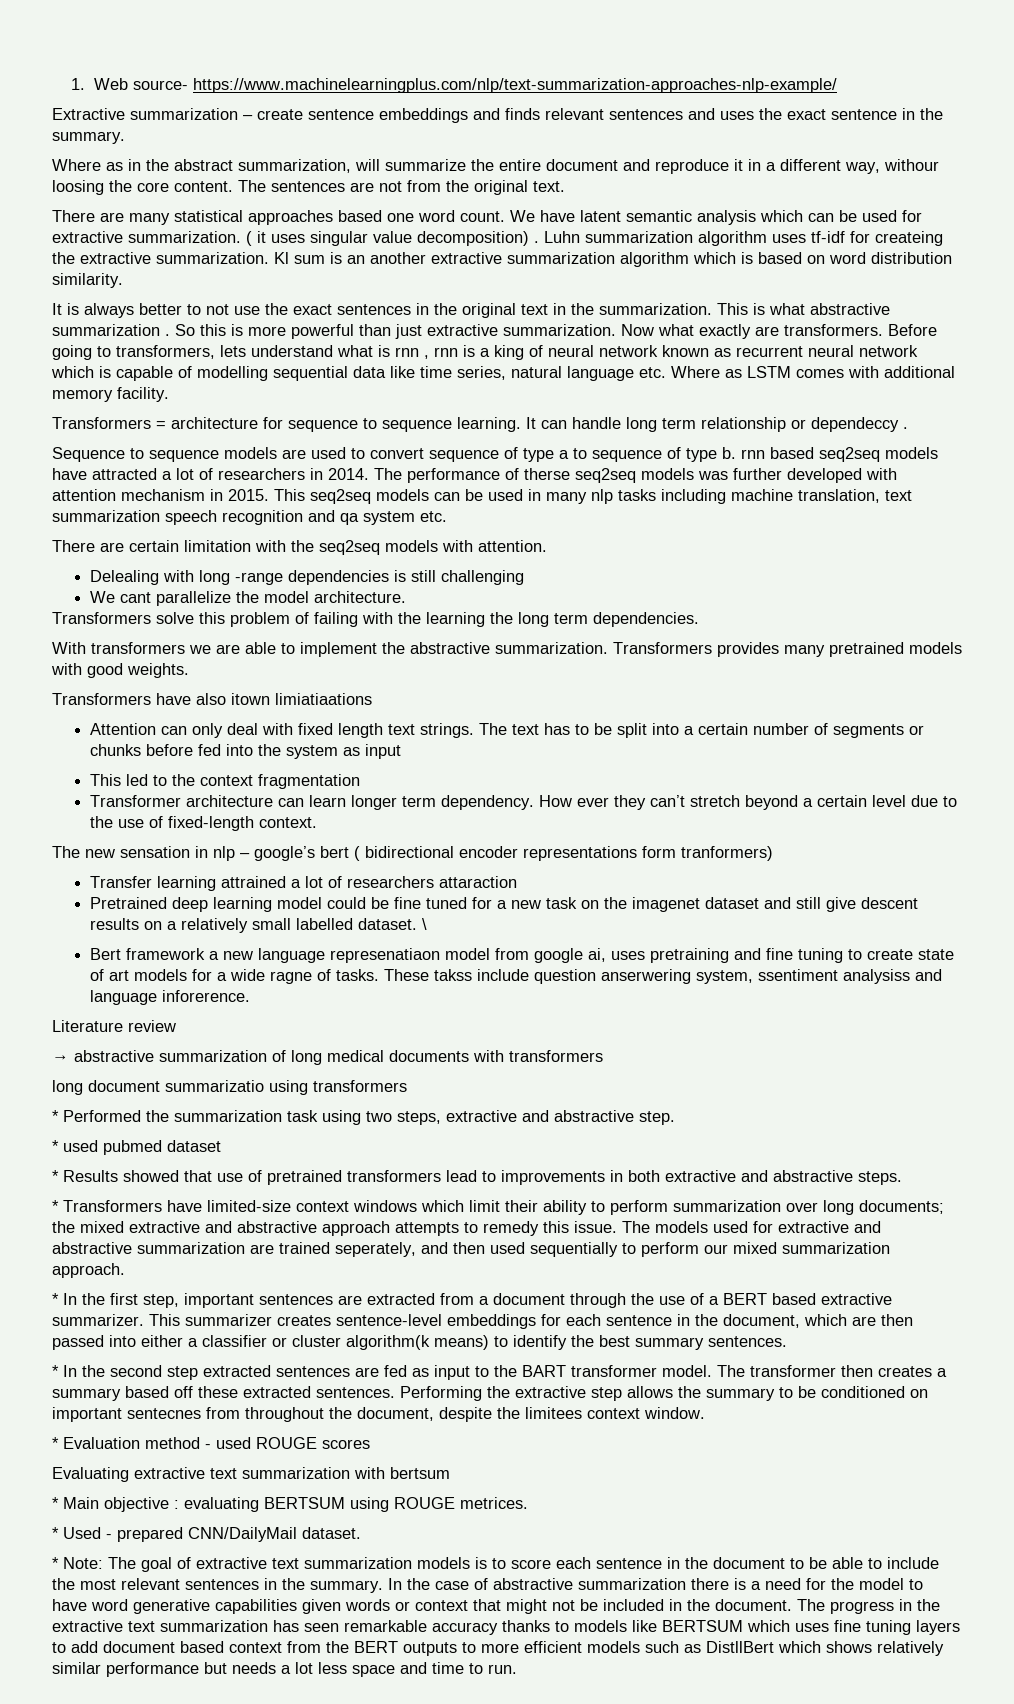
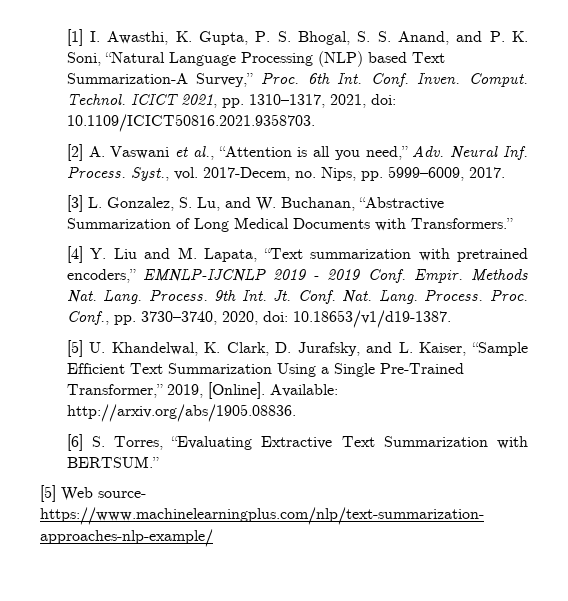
[71,78,837,93] [52,108,943,123] [52,131,125,144] [52,159,939,174] [52,180,565,195] [52,210,922,225] [52,231,943,246] [52,252,952,267] [52,273,123,288] [52,303,890,318] [52,324,937,339] [52,345,918,360] [51,366,955,381] [52,387,169,402] [52,417,908,432] [52,447,938,462] [52,468,897,483] [52,489,912,504] [52,510,447,525] [52,540,547,555] [89,570,524,585] [89,591,406,606] [52,612,699,627] [52,642,962,657] [51,663,189,678] [52,693,372,705] [89,723,924,738] [89,744,401,759] [89,774,360,789] [89,795,957,810] [89,816,317,831] [52,846,773,861] [89,876,517,891] [89,897,918,912] [89,918,427,933] [89,948,954,963] [89,969,942,984] [89,990,250,1005] [52,1020,176,1032] [52,1050,603,1065] [52,1080,407,1095] [52,1110,675,1125] [52,1140,221,1155] [52,1170,902,1185] [52,1200,944,1215] [52,1221,881,1236] [52,1242,890,1257] [52,1263,125,1278] [52,1293,892,1308] [52,1314,913,1329] [52,1335,787,1350] [52,1365,947,1380] [52,1386,928,1401] [52,1407,705,1422] [52,1437,370,1449] [52,1467,450,1482] [52,1497,528,1512] [52,1527,361,1542] [52,1557,939,1572] [52,1578,923,1593] [52,1599,940,1614] [52,1620,960,1635] [52,1641,944,1656] [52,1662,517,1677] 1. Web source- https://www.machinelearningplus.com/nlp/text-summarization-approaches-nlp-example/ // Extractive summarization – create sentence embeddings and finds relevant sentences and uses the exact sentence in the summary. // Where as in the abstract summarization, will summarize the entire document and reproduce it in a different way, withour loosing the core content. The sentences are not from the original text. // There are many statistical approaches based one word count. We have latent semantic analysis which can be used for extractive summarization. ( it uses singular value decomposition) . Luhn summarization algorithm uses tf-idf for createing the extractive summarization. Kl sum is an another extractive summarization algorithm which is based on word distribution similarity. // It is always better to not use the exact sentences in the original text in the summarization. This is what abstractive summarization . So this is more powerful than just extractive summarization. Now what exactly are transformers. Before going to transformers, lets understand what is rnn , rnn is a king of neural network known as recurrent neural network which is capable of modelling sequential data like time series, natural language etc. Where as LSTM comes with additional memory facility. // Transformers = architecture for sequence to sequence learning. It can handle long term relationship or dependeccy . // Sequence to sequence models are used to convert sequence of type a to sequence of type b. rnn based seq2seq models have attracted a lot of researchers in 2014. The performance of therse seq2seq models was further developed with attention mechanism in 2015. This seq2seq models can be used in many nlp tasks including machine translation, text summarization speech recognition and qa system etc. // There are certain limitation with the seq2seq models with attention. // Delealing with long -range dependencies is still challenging // We cant parallelize the model architecture. // Transformers solve this problem of failing with the learning the long term dependencies. // With transformers we are able to implement the abstractive summarization. Transformers provides many pretrained models with good weights. // Transformers have also itown limiatiaations // Attention can only deal with fixed length text strings. The text has to be split into a certain number of segments or chunks before fed into the system as input // This led to the context fragmentation // Transformer architecture can learn longer term dependency. How ever they can’t stretch beyond a certain level due to the use of fixed-length context. // The new sensation in nlp – google’s bert ( bidirectional encoder representations form tranformers) // Transfer learning attrained a lot of researchers attaraction // Pretrained deep learning model could be fine tuned for a new task on the imagenet dataset and still give descent results on a relatively small labelled dataset. \ // Bert framework a new language represenatiaon model from google ai, uses pretraining and fine tuning to create state of art models for a wide ragne of tasks. These takss include question anserwering system, ssentiment analysiss and language inforerence. // Literature review // → abstractive summarization of long medical documents with transformers // long document summarizatio using transformers // * Performed the summarization task using two steps, extractive and abstractive step. // * used pubmed dataset // * Results showed that use of pretrained transformers lead to improvements in both extractive and abstractive steps. // * Transformers have limited-size context windows which limit their ability to perform summarization over long documents; the mixed extractive and abstractive approach attempts to remedy this issue. The models used for extractive and abstractive summarization are trained seperately, and then used sequentially to perform our mixed summarization approach. // * In the first step, important sentences are extracted from a document through the use of a BERT based extractive summarizer. This summarizer creates sentence-level embeddings for each sentence in the document, which are then passed into either a classifier or cluster algorithm(k means) to identify the best summary sentences. // * In the second step extracted sentences are fed as input to the BART transformer model. The transformer then creates a summary based off these extracted sentences. Performing the extractive step allows the summary to be conditioned on important sentecnes from throughout the document, despite the limitees context window. // * Evaluation method - used ROUGE scores // Evaluating extractive text summarization with bertsum // * Main objective : evaluating BERTSUM using ROUGE metrices. // * Used - prepared CNN/DailyMail dataset. // * Note: The goal of extractive text summarization models is to score each sentence in the document to be able to include the most relevant sentences in the summary. In the case of abstractive summarization there is a need for the model to have word generative capabilities given words or context that might not be included in the document. The progress in the extractive text summarization has seen remarkable accuracy thanks to models like BERTSUM which uses fine tuning layers to add document based context from the BERT outputs to more efficient models such as DistllBert which shows relatively similar performance but needs a lot less space and time to run. -> [66,29,528,46] [66,51,445,67] [66,72,528,87] [66,94,396,108] [66,114,315,132] [66,144,529,161] [66,166,505,181] [66,195,444,212] [66,217,513,232] [66,246,528,263] [66,268,528,283] [66,289,528,304] [66,310,451,328] [66,340,528,357] [66,363,464,377] [66,382,338,399] [66,404,296,422] [66,434,528,451] [66,456,159,468] [40,485,146,502] [40,507,484,525] [40,529,213,547] [1] I. Awasthi, K. Gupta, P. S. Bhogal, S. S. Anand, and P. K. Soni, “Natural Language Processing (NLP) based Text Summarization-A Survey,” Proc. 6th Int. Conf. Inven. Comput. Technol. ICICT 2021, pp. 1310–1317, 2021, doi: 10.1109/ICICT50816.2021.9358703. // [2] A. Vaswani et al., “Attention is all you need,” Adv. Neural Inf. Process. Syst., vol. 2017-Decem, no. Nips, pp. 5999–6009, 2017. // [3] L. Gonzalez, S. Lu, and W. Buchanan, “Abstractive Summarization of Long Medical Documents with Transformers.” // [4] Y. Liu and M. Lapata, “Text summarization with pretrained encoders,” EMNLP-IJCNLP 2019 - 2019 Conf. Empir. Methods Nat. Lang. Process. 9th Int. Jt. Conf. Nat. Lang. Process. Proc. Conf., pp. 3730–3740, 2020, doi: 10.18653/v1/d19-1387. // [5] U. Khandelwal, K. Clark, D. Jurafsky, and L. Kaiser, “Sample Efficient Text Summarization Using a Single Pre-Trained Transformer,” 2019, [Online]. Available: http://arxiv.org/abs/1905.08836. // [6] S. Torres, “Evaluating Extractive Text Summarization with BERTSUM.” // [5] Web source- https://www.machinelearningplus.com/nlp/text-summarization- approaches-nlp-example/

